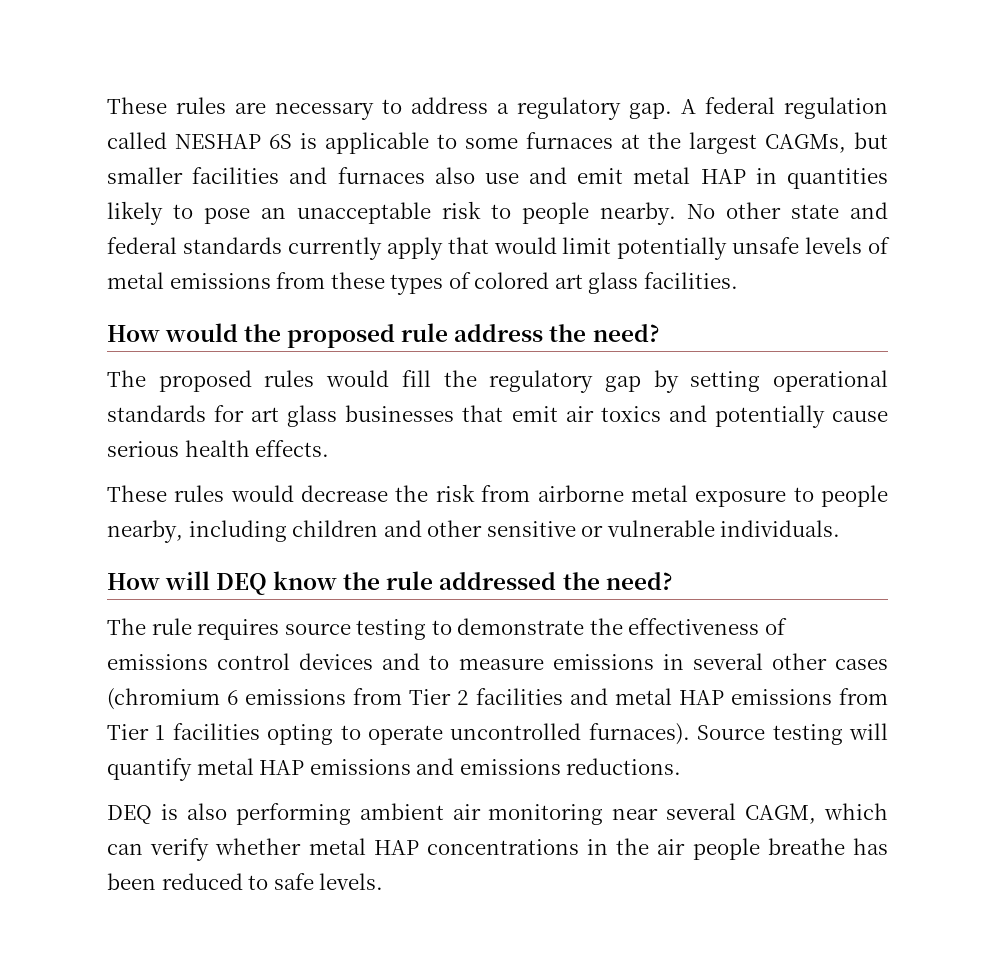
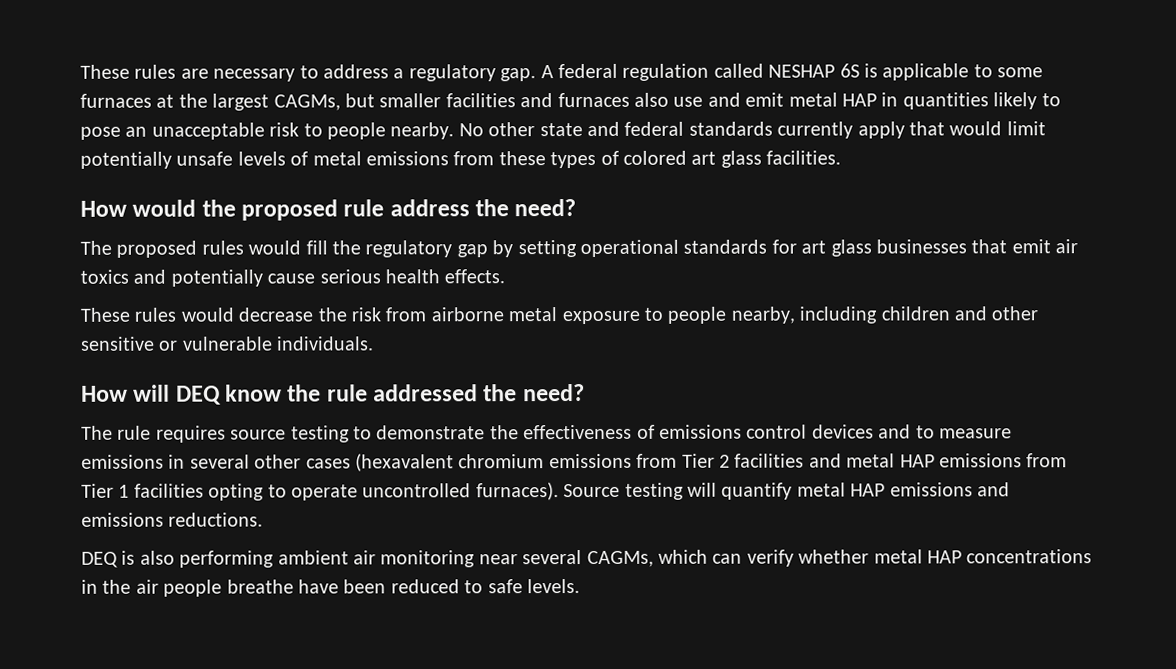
[107,688,239,710] (chromium 6 -> [355,453,545,472] (hexavalent chromium
[745,805,817,824] CAGM, -> [586,550,654,568] CAGMs,
[852,838,888,855] has -> [298,579,339,594] have

